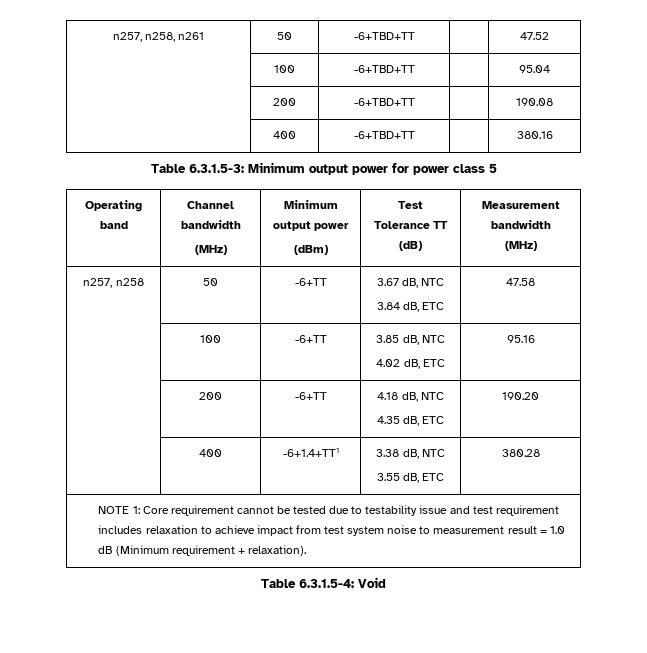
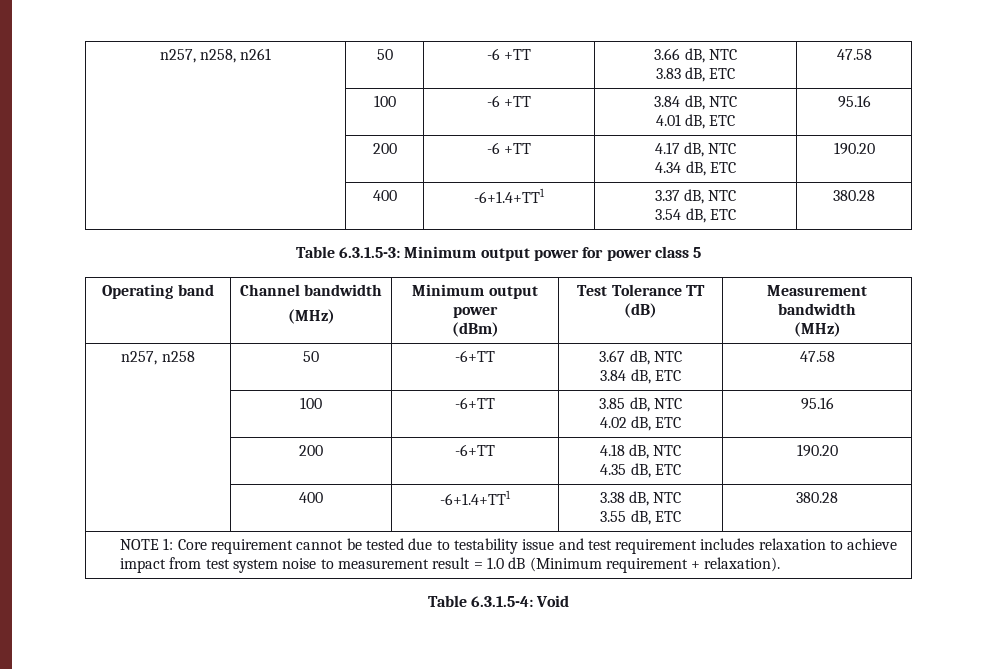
[353,32,415,40] [520,32,549,40] [274,65,295,73] [353,65,415,73] [519,65,550,73] [273,98,296,106] [353,98,415,106] [516,98,553,106] [273,131,296,139] [353,131,415,139] [516,131,553,139] -6+TBD+TT | | 47.52 // | 100 | -6+TBD+TT | | 95.04 // | 200 | -6+TBD+TT | | 190.08 // | 400 | -6+TBD+TT | | 380.16 -> [486,48,532,60] [654,48,737,63] [655,67,736,82] [836,49,872,60] [373,95,396,107] [486,95,532,107] [654,95,737,110] [655,114,736,129] [837,95,871,108] [372,143,397,154] [486,142,532,154] [654,142,737,157] [655,161,736,176] [833,142,875,155] [372,190,397,201] [474,188,545,203] [654,189,737,204] [655,208,736,223] [833,190,875,201] -6 +TT | 3.66 dB, NTC // 3.83 dB, ETC | 47.58 // | 100 | -6 +TT | 3.84 dB, NTC // 4.01 dB, ETC | 95.16 // | 200 | -6 +TT | 4.17 dB, NTC // 4.34 dB, ETC | 190.20 // | 400 | -6+1.4+TT1 | 3.37 dB, NTC // 3.54 dB, ETC | 380.28

